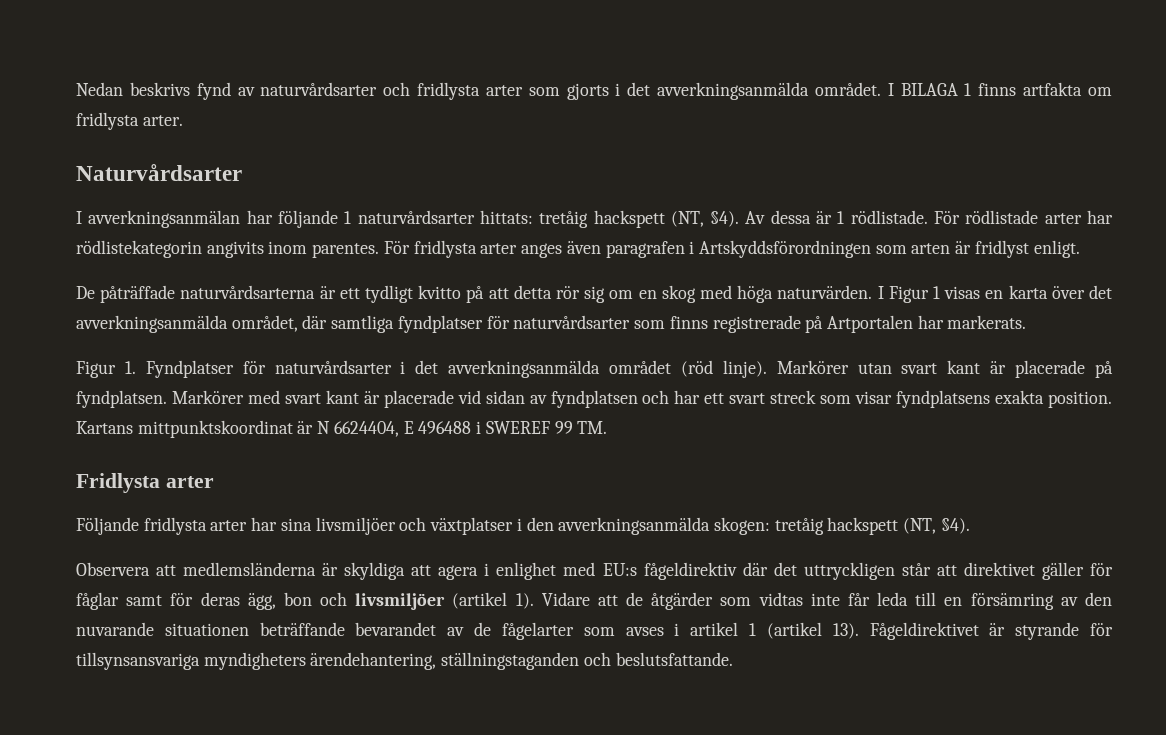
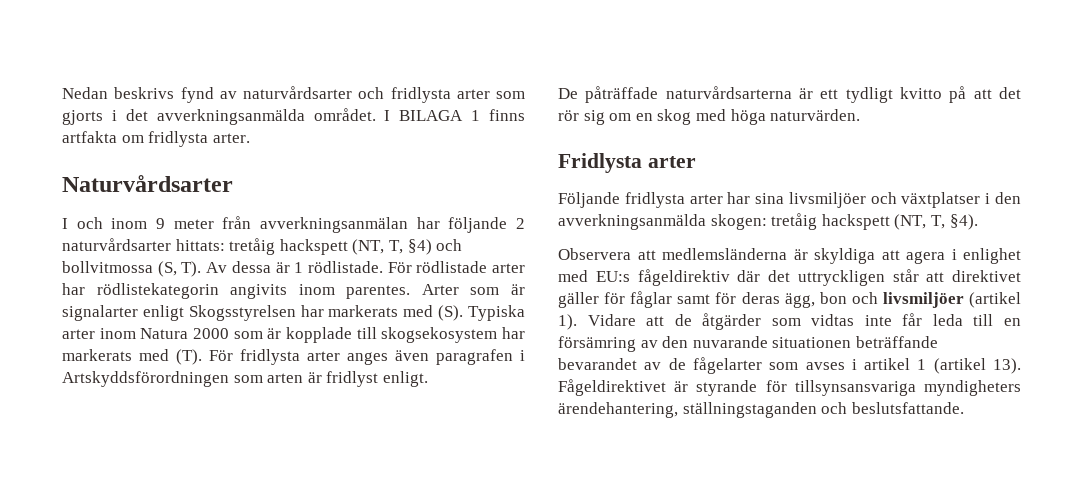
(82, 217) none -> [76,216,252,229] och inom 9 meter från
[344,211,352,224] 1 -> [516,218,525,229] 2
[710,211,740,227] §4). -> [388,239,463,255] [62,261,202,277] T, §4) och bollvitmossa (S, T).
(380, 250) none -> [421,284,525,295] [62,305,525,321] [62,327,525,343] [62,349,202,365] Arter som är signalarter enligt Skogsstyrelsen har markerats med (S). Typiska arter inom Natura 2000 som är kopplade till skogsekosystem har markerats med (T).
[513,285,552,299] detta -> [998,87,1021,99] det
[877,285,1113,303] [76,315,1027,333] [76,360,1113,378] [76,390,1113,408] [76,420,608,438] I Figur 1 visas en karta över det avverkningsanmälda området, där samtliga fyndplatser för naturvårdsarter som finns registrerade på Artportalen har markerats. // Figur 1. Fyndplatser för naturvårdsarter i det avverkningsanmälda området (röd linje). Markörer utan svart kant är placerade på fyndplatsen. Markörer med svart kant är placerade vid sidan av fyndplatsen och har ett svart streck som visar fyndplatsens exakta position. Kartans mittpunktskoordinat är N 6624404, E 496488 i SWEREF 99 TM. -> (861, 115) none
(937, 526) none -> [930,215,945,229] T,

